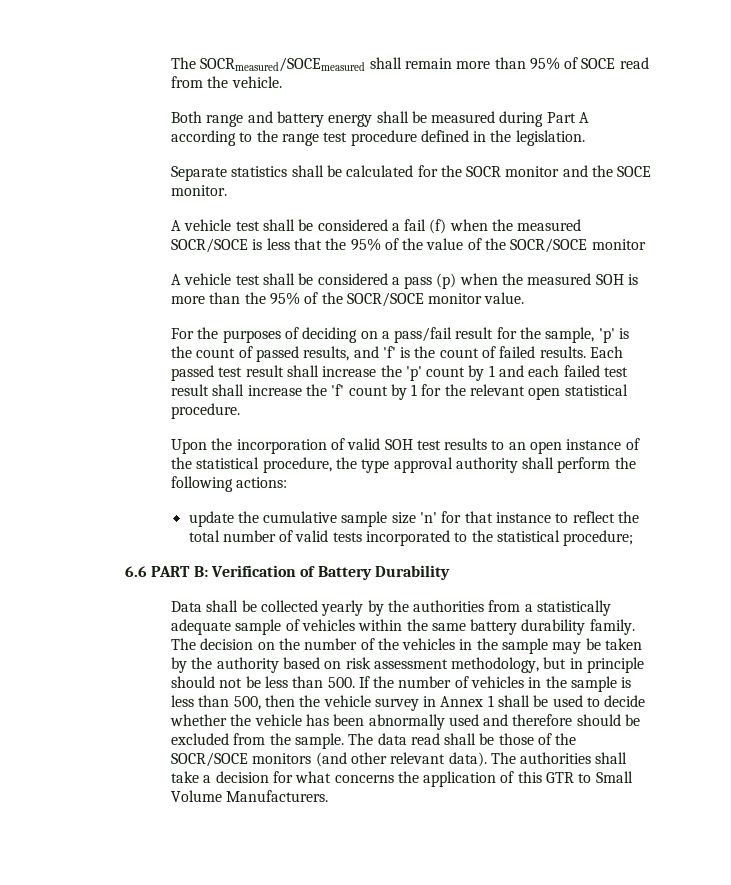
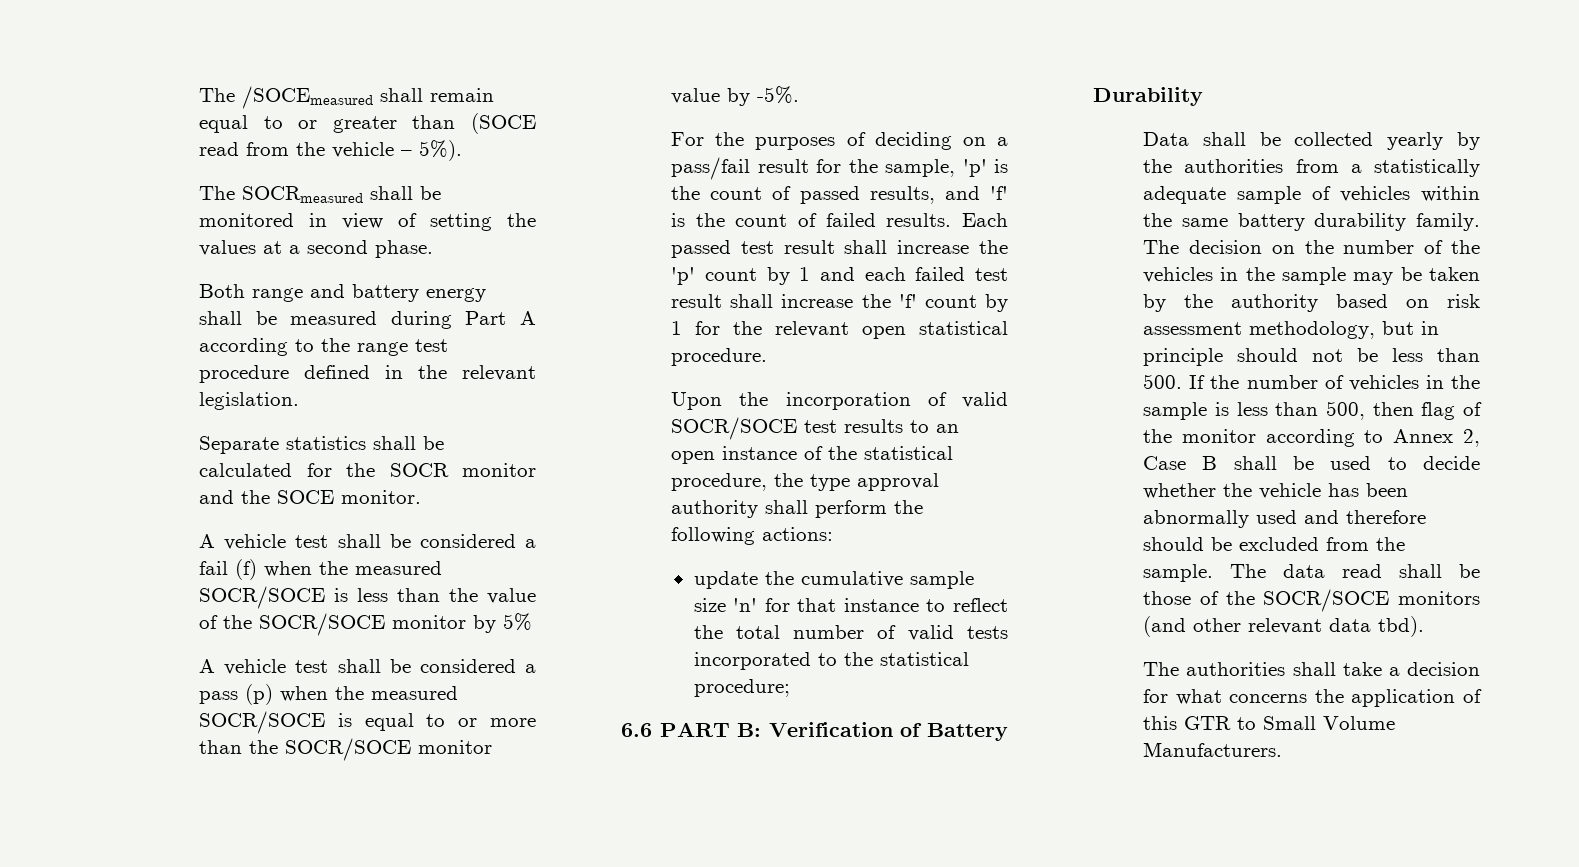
[170,57,366,72] The SOCRmeasured/SOCEmeasured -> [199,86,374,109] The /SOCEmeasured
[456,57,649,70] [170,76,282,88] more than 95% of SOCE read from the vehicle. -> [199,113,536,134] [199,140,463,161] [199,186,442,203] [199,213,536,231] [199,240,434,258] equal to or greater than (SOCE read from the vehicle – 5%). // The SOCRmeasured shall be monitored in view of setting the values at a second phase.
(512, 136) none -> [462,365,536,381] relevant
[293,238,399,251] that the 95% of -> [397,588,441,602] than
(646, 244) none -> [473,613,533,633] by 5%
[595,274,639,285] [170,292,525,307] SOH is more than the 95% of the SOCR/SOCE monitor value. -> [199,711,536,734] [199,738,493,761] [671,86,800,106] SOCR/SOCE is equal to or more than the SOCR/SOCE monitor value by -5%.
[384,439,413,450] SOH -> [671,417,798,440] SOCR/SOCE
[299,695,494,711] the vehicle survey in Annex 1 -> [1421,402,1482,420] [1143,429,1480,447] [1143,456,1218,470] flag of the monitor according to Annex 2, Case B
[448,752,487,767] data). -> [1329,616,1425,637] data tbd). //

